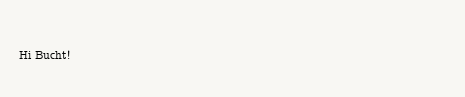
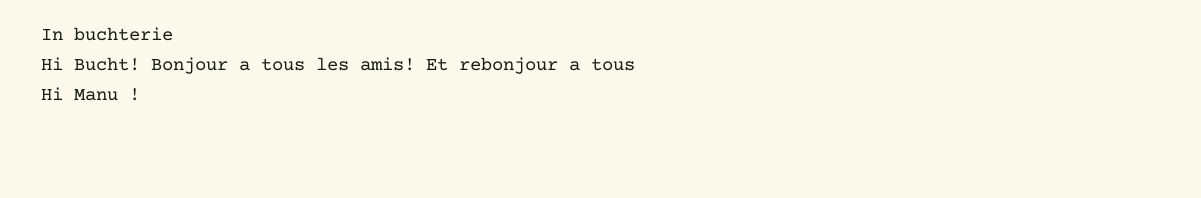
[19,50,70,59] Hi Bucht! -> [41,27,173,41] [41,57,635,74] [41,87,140,101] In buchterie // Hi Bucht! Bonjour a tous les amis! Et rebonjour a tous // Hi Manu !

